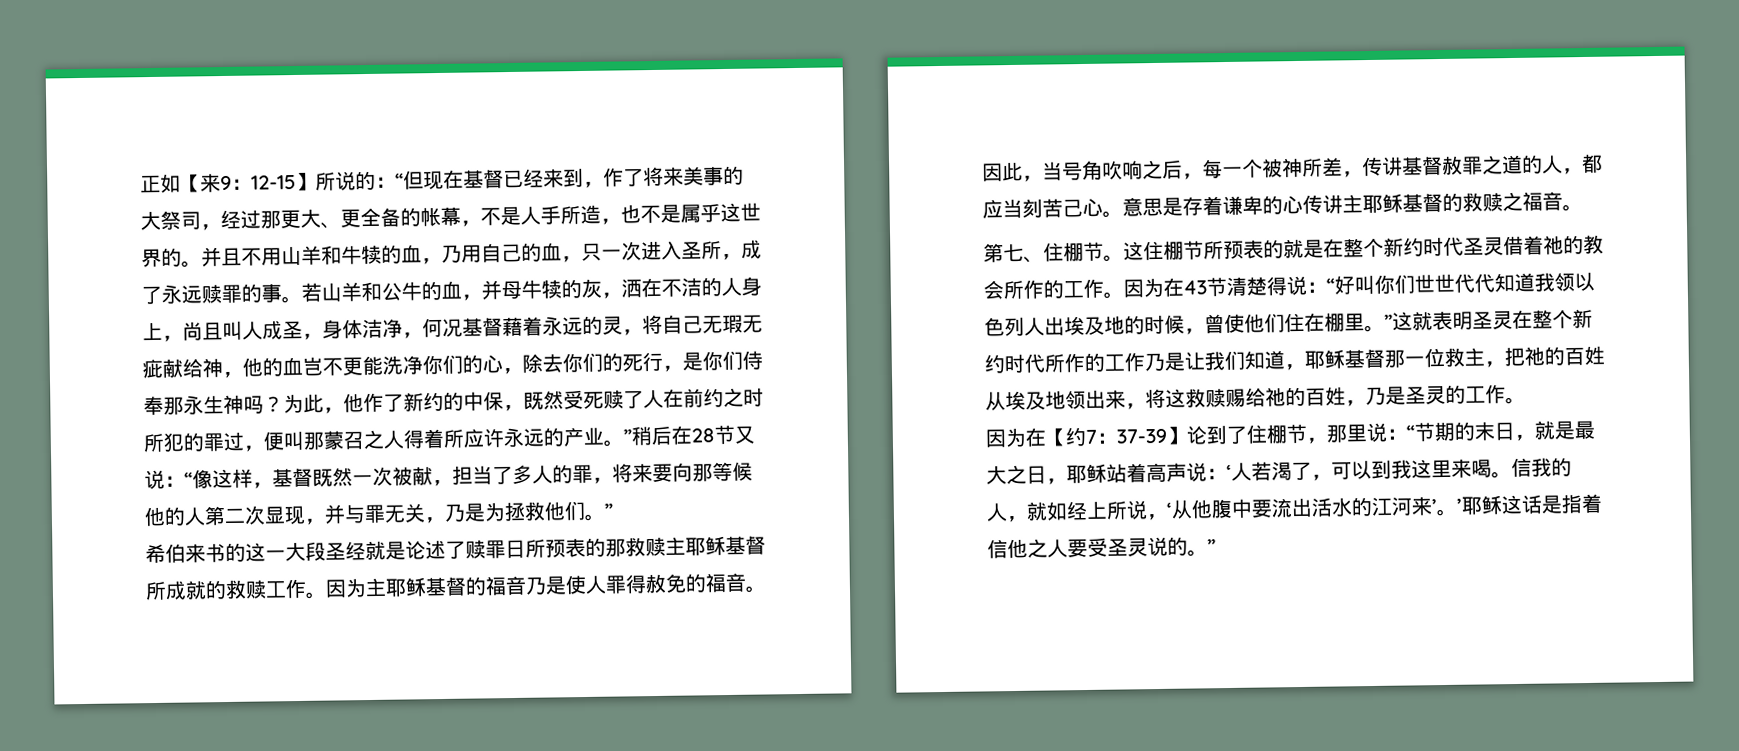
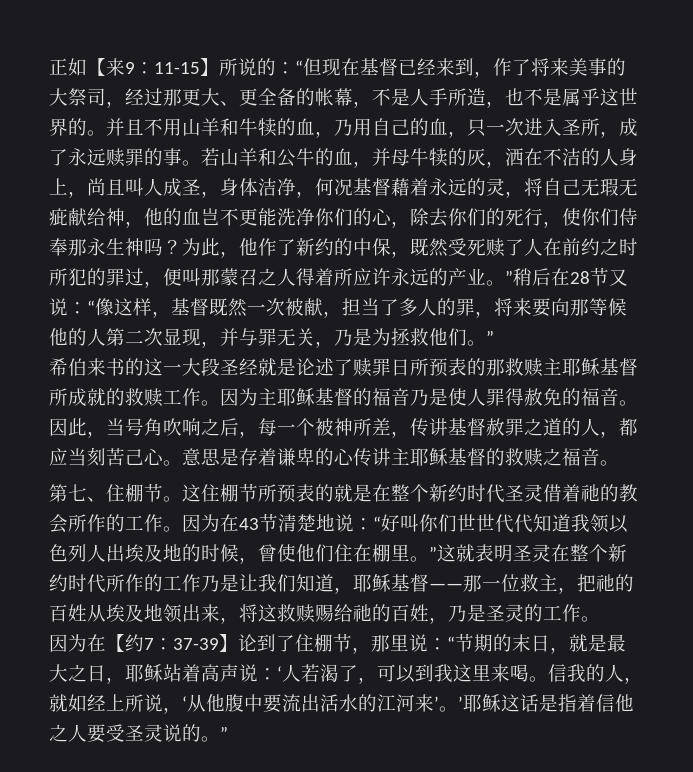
[251,174,296,190] 12-15 -> [154,62,200,74] 11-15
[682,352,703,371] 是 -> [562,208,581,226] 使
[1266,276,1287,296] 得 -> [316,514,335,531] 地
(1385, 358) none -> [429,583,463,590] ——

